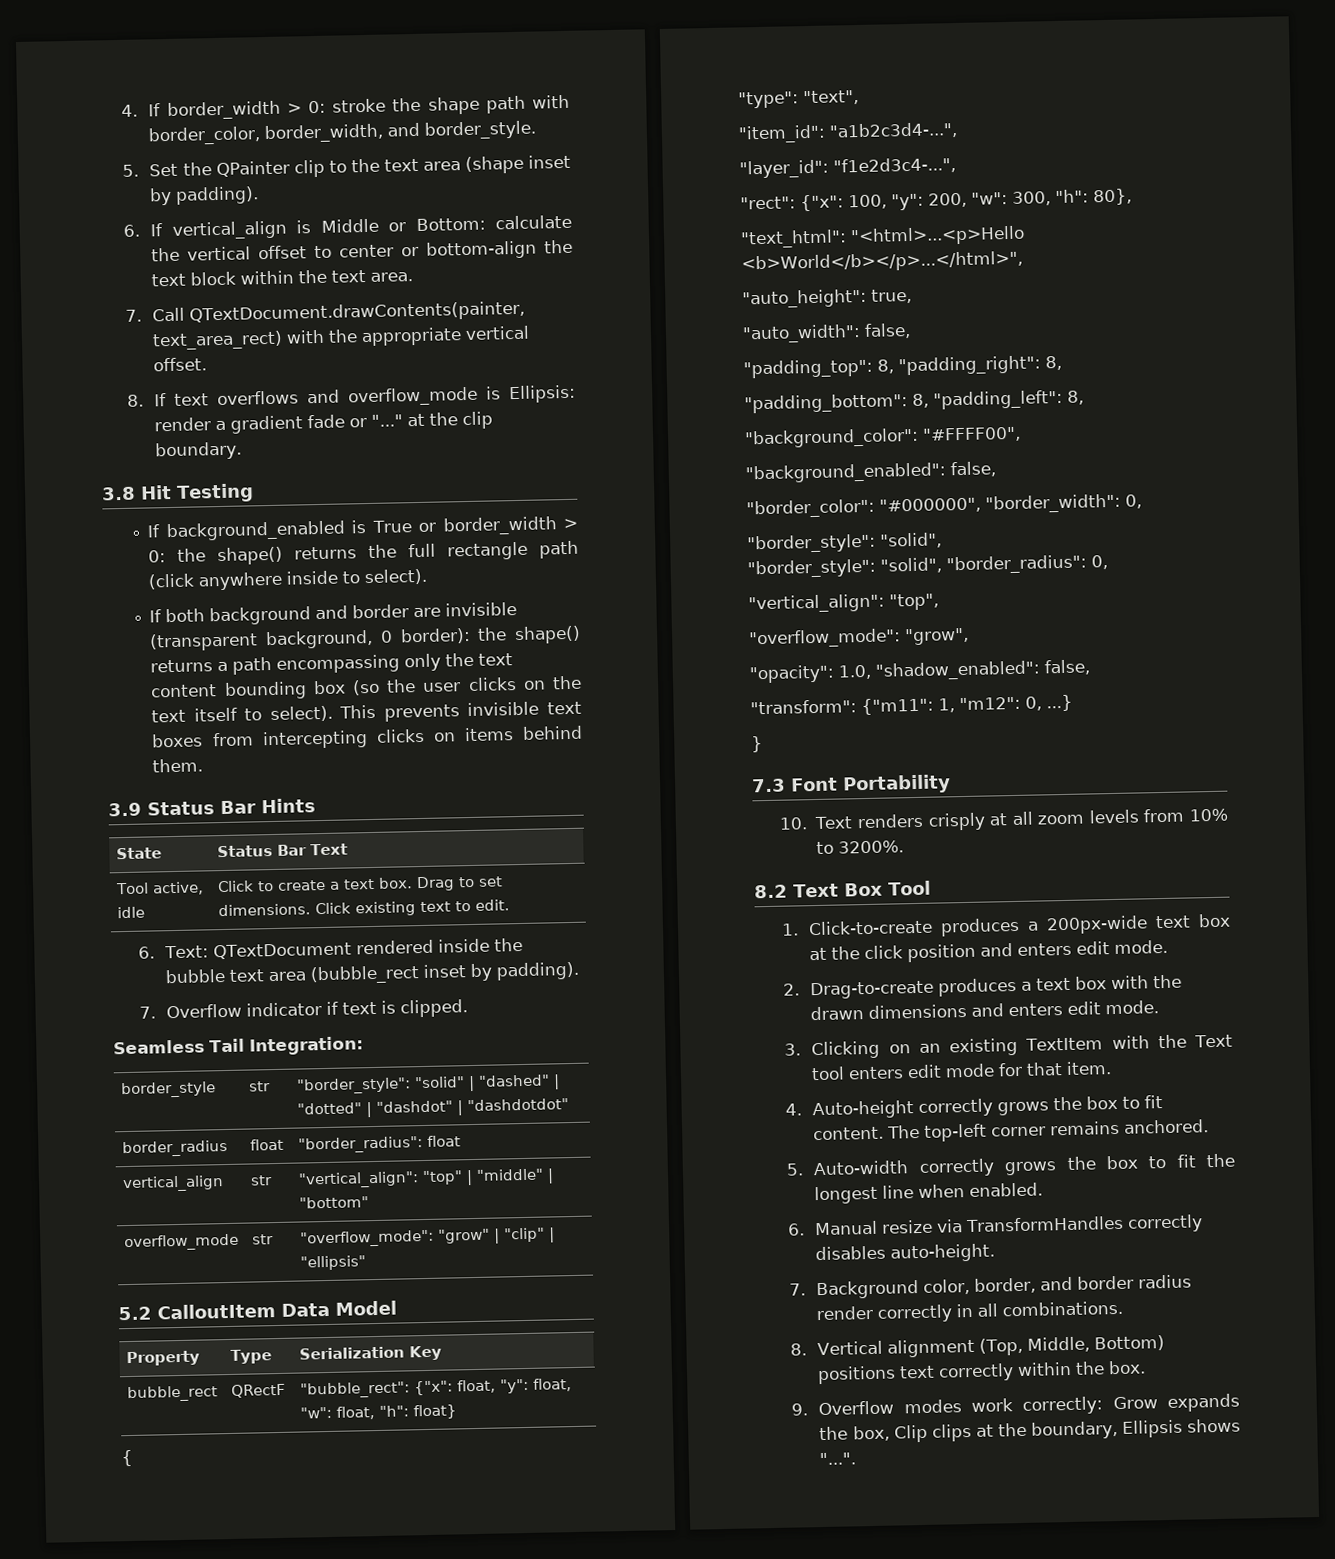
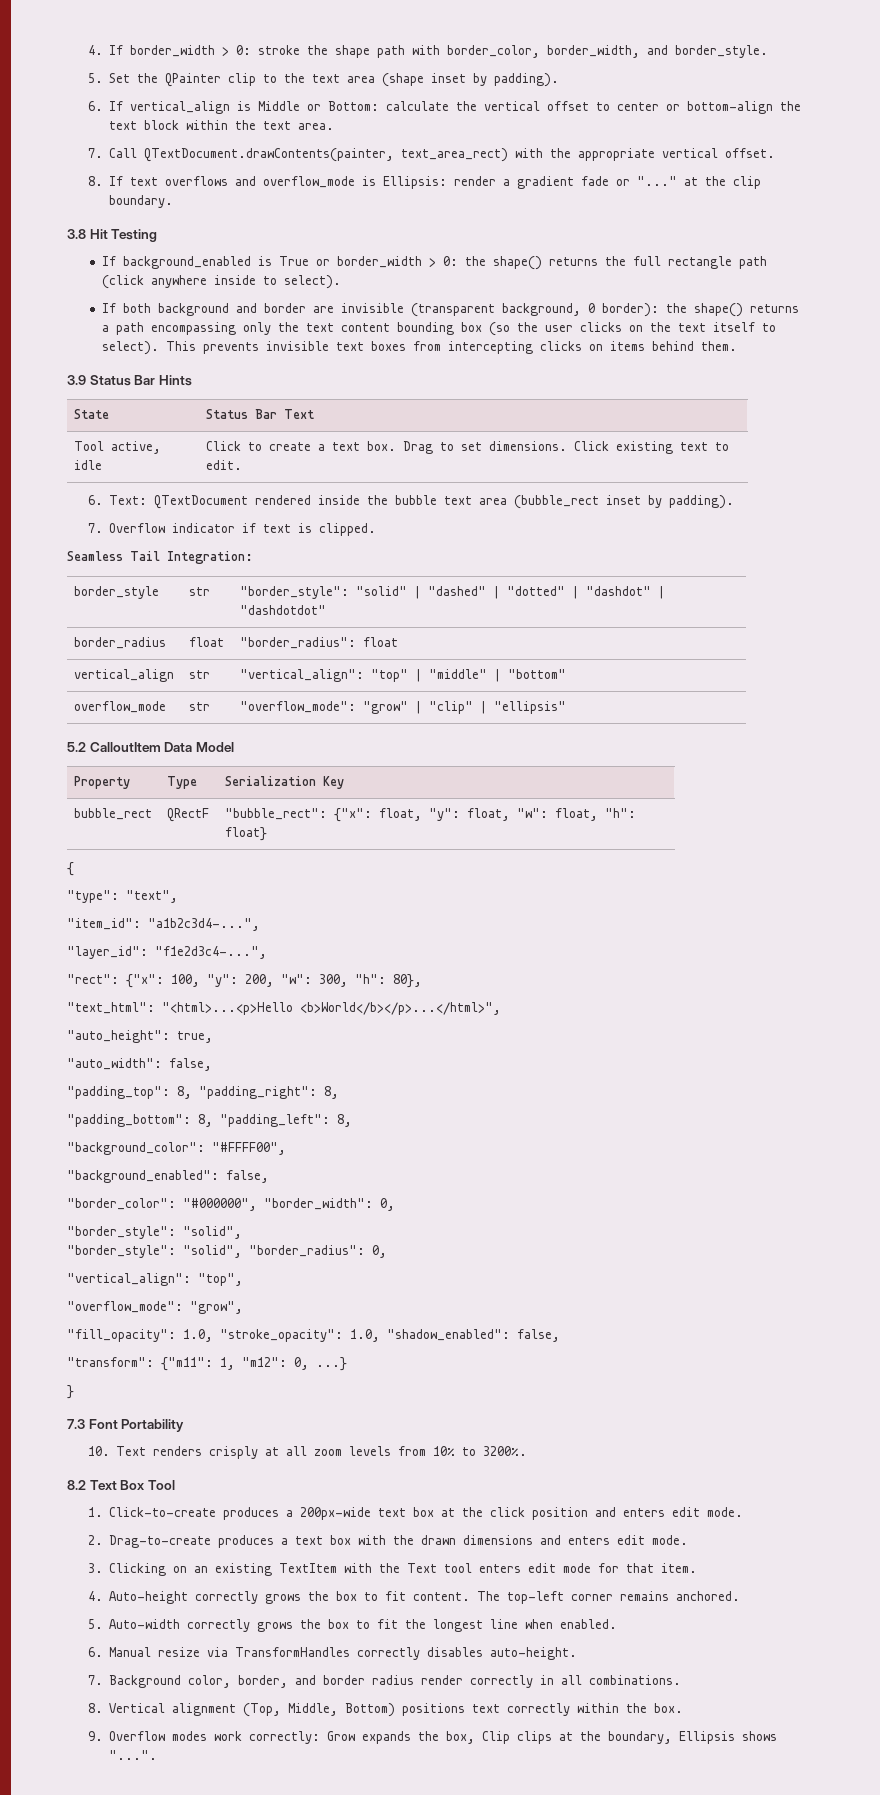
[749,664,835,684] "opacity": -> [67,1329,343,1342] "fill_opacity": 1.0, "stroke_opacity":

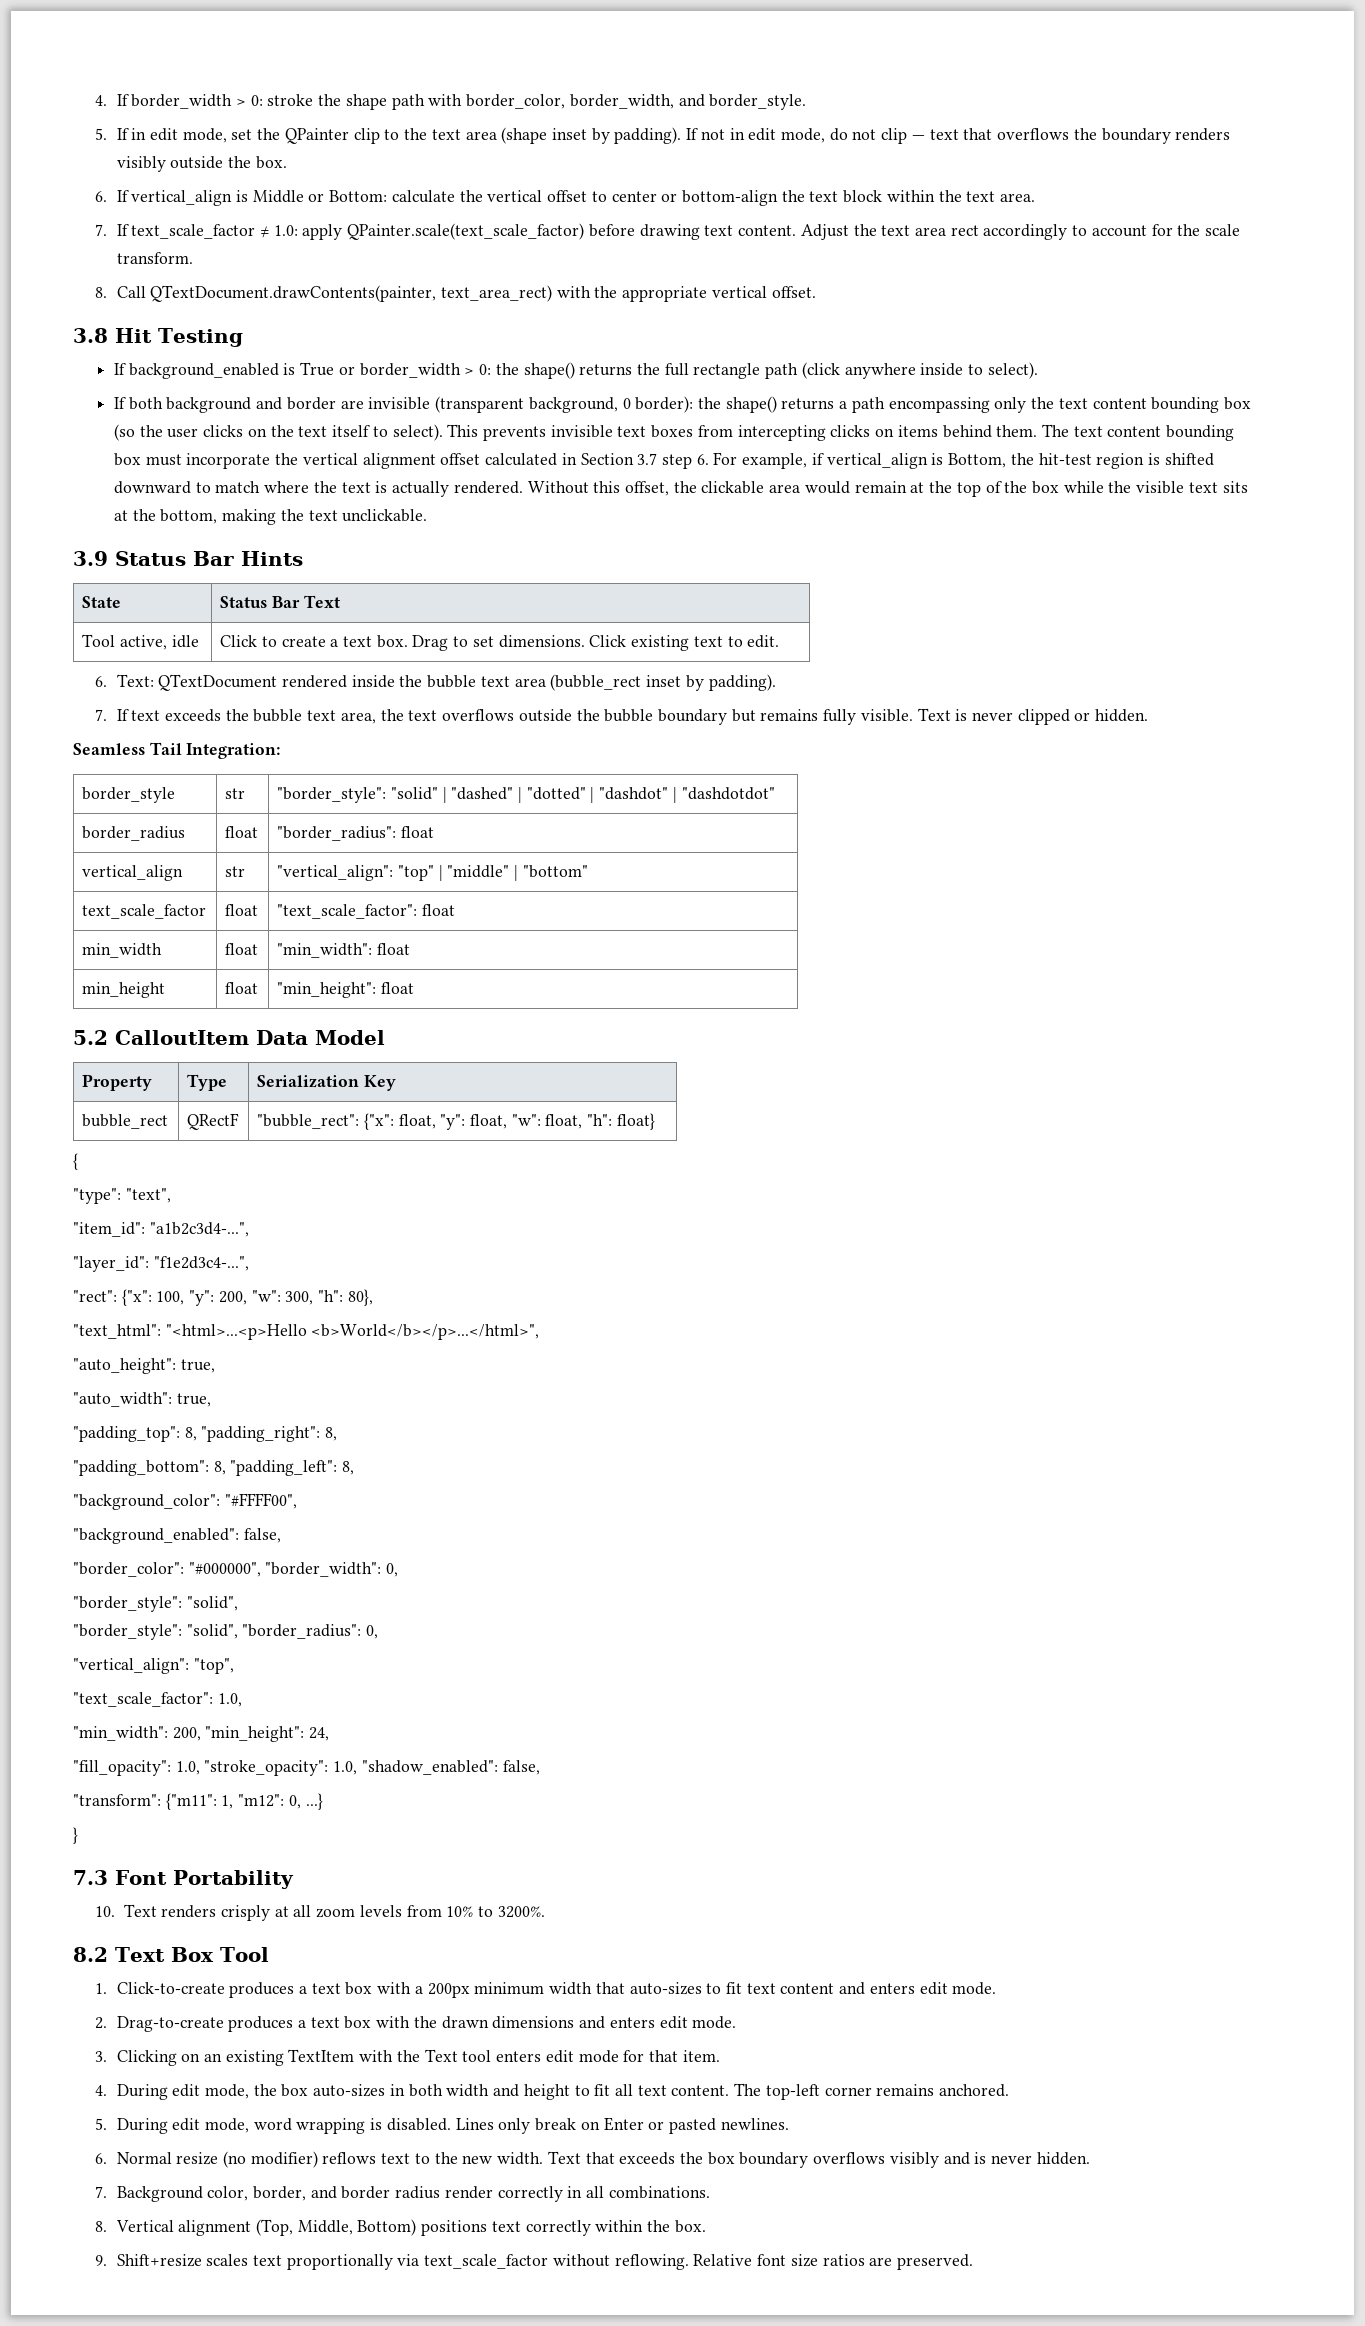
[109,73,131,83] Set -> [116,128,253,143] If in edit mode, set
(560, 80) none -> [686,128,1231,144] [116,156,287,172] If not in edit mode, do not clip — text that overflows the boundary renders visibly outside the box.
(103, 153) none -> [116,223,1241,240] [116,252,193,264] [94,287,107,298] If text_scale_factor ≠ 1.0: apply QPainter.scale(text_scale_factor) before drawing text content. Adjust the text area rect accordingly to account for the scale transform. // 8.
[87,176,762,189] [109,195,174,208] // 8. If text overflows and overflow_mode is Ellipsis: render a gradient fade or "..." at the clip boundary. -> (816, 292) none
(738, 346) none -> [1041,424,1235,441] [114,452,1214,469] [114,481,1248,497] [114,509,428,525] The text content bounding box must incorporate the vertical alignment offset calculated in Section 3.7 step 6. For example, if vertical_align is Bottom, the hit-test region is shifted downward to match where the text is actually rendered. Without this offset, the clickable area would remain at the top of the box while the visible text sits at the bottom, making the text unclickable.
[109,523,377,536] Overflow indicator if text is clipped. -> [116,708,1149,725] If text exceeds the bubble text area, the text overflows outside the bubble boundary but remains fully visible. Text is never clipped or hidden.
[74,701,167,713] [189,702,211,711] [240,701,567,714] overflow_mode | str | "overflow_mode": "grow" | "clip" | "ellipsis" -> [82,904,207,919] [225,904,259,916] [277,904,455,919] [82,943,163,958] [225,943,259,955] [277,943,410,958] [82,982,166,998] [225,982,259,994] [277,982,414,998] text_scale_factor | float | "text_scale_factor": float // min_width | float | "min_width": float // min_height | float | "min_height": float
[169,1058,212,1071] false, -> [176,1393,211,1407] true,
[67,1301,243,1314] "overflow_mode": "grow", -> [73,1692,242,1707] [73,1726,330,1742] "text_scale_factor": 1.0, // "min_width": 200, "min_height": 24,
[300,1507,589,1520] 200px-wide text box at the click position -> [311,1982,835,1998] text box with a 200px minimum width that auto-sizes to fit text content
[109,1591,407,1604] Auto-height correctly grows the box to fit -> [116,2084,667,2100] During edit mode, the box auto-sizes in both width and height to fit all text
[109,1619,618,1632] [87,1647,578,1660] Auto-width correctly grows the box to fit the longest line when enabled. // 6. Manual resize via TransformHandles correctly disables auto-height. -> [116,2117,789,2134] [94,2151,1090,2168] During edit mode, word wrapping is disabled. Lines only break on Enter or pasted newlines. // 6. Normal resize (no modifier) reflows text to the new width. Text that exceeds the box boundary overflows visibly and is never hidden.
[109,1731,778,1744] [109,1750,158,1760] Overflow modes work correctly: Grow expands the box, Clip clips at the boundary, Ellipsis shows "...". -> [116,2254,973,2270] Shift+resize scales text proportionally via text_scale_factor without reflowing. Relative font size ratios are preserved.

